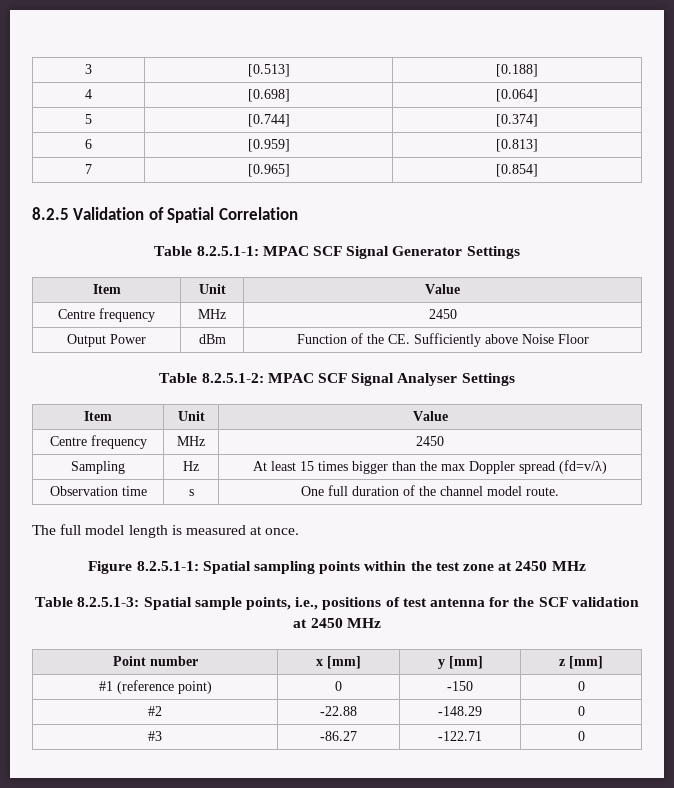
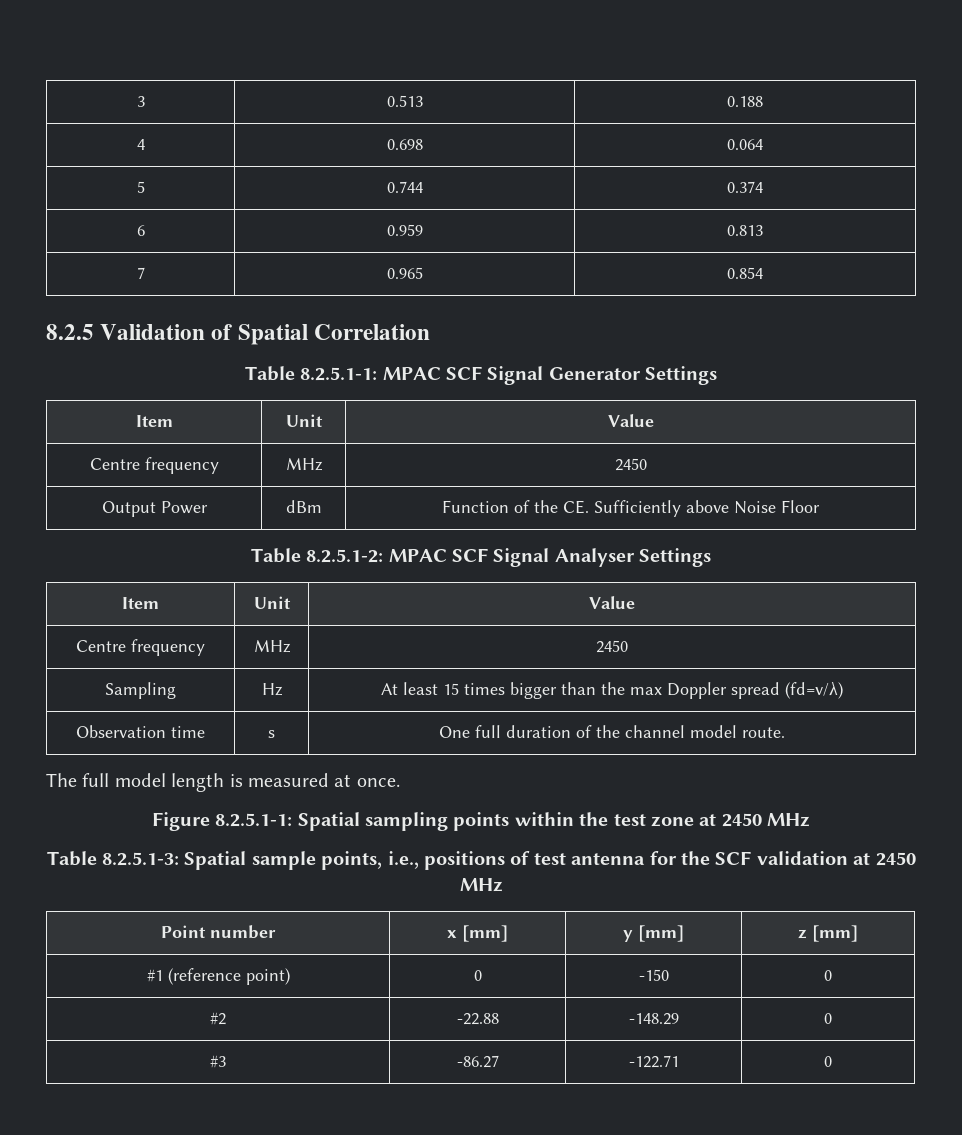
[247,64,290,77] [496,64,538,77] [0.513] | [0.188] -> [386,95,423,107] [727,96,763,107] 0.513 | 0.188
[247,89,290,102] [496,89,538,102] [0.698] | [0.064] -> [386,139,423,150] [727,139,763,150] 0.698 | 0.064
[247,114,290,127] [496,114,538,127] [0.744] | [0.374] -> [386,181,423,193] [727,181,763,193] 0.744 | 0.374
[247,139,290,152] [496,139,538,152] [0.959] | [0.813] -> [386,224,423,236] [727,225,763,236] 0.959 | 0.813
[247,164,290,177] [496,164,538,177] [0.965] | [0.854] -> [386,267,423,279] [727,267,763,279] 0.965 | 0.854

